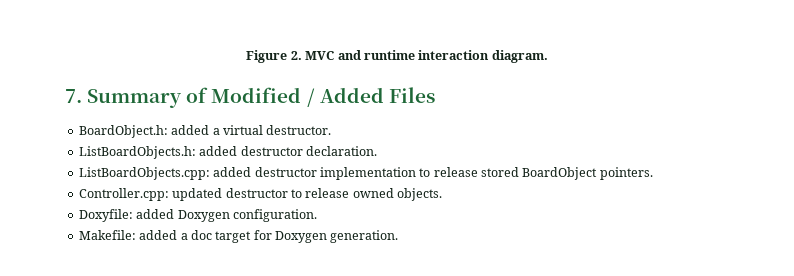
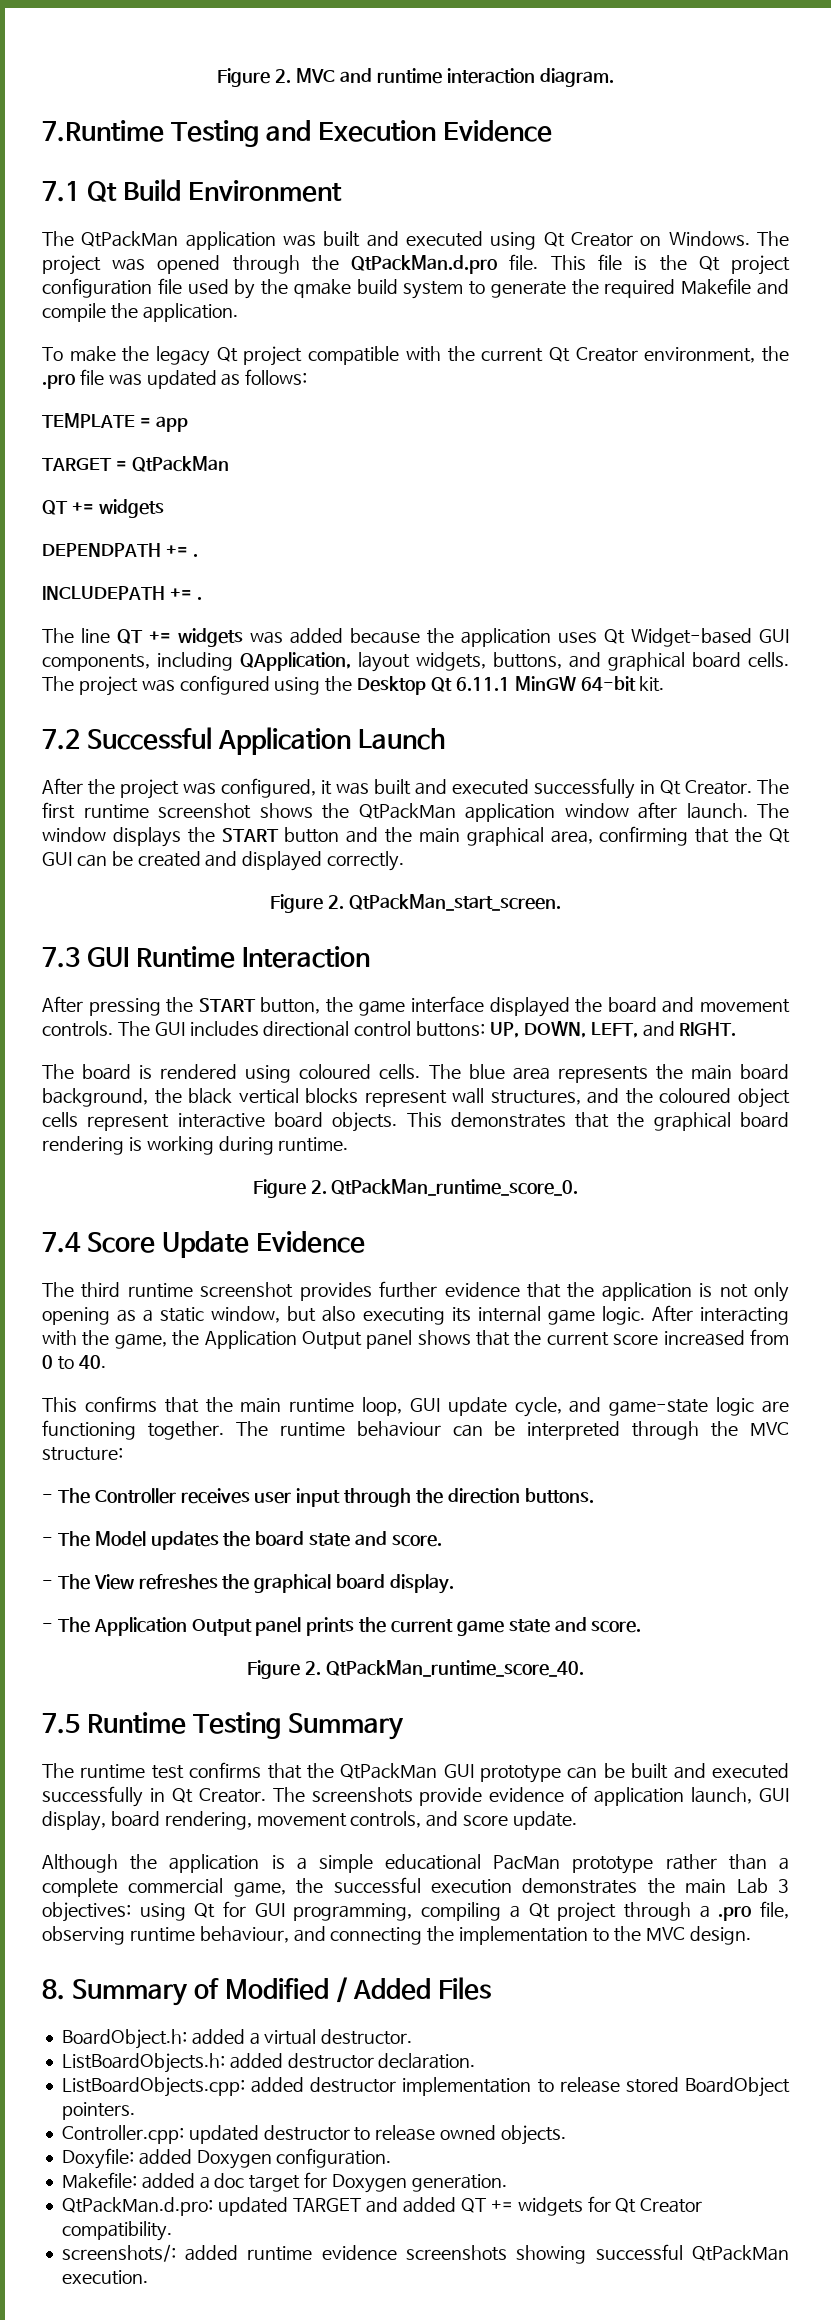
[65,89,82,103] 7. -> [42,120,552,147] [42,179,342,202] [42,231,789,250] [42,254,790,275] [42,278,790,299] [42,303,238,322] [42,346,790,366] [42,369,308,389] [42,413,188,432] [42,456,229,472] [42,499,164,518] [42,543,198,557] [42,586,202,600] [42,628,789,647] [42,652,789,672] [42,675,665,696] [42,727,445,755] [42,778,789,799] [42,802,789,822] [42,826,791,847] [42,851,405,871] [270,894,561,913] [42,946,370,968] [42,996,790,1017] [42,1021,737,1038] [42,1064,790,1083] [42,1088,790,1108] [42,1112,789,1132] [42,1136,349,1155] [252,1179,579,1198] [42,1231,365,1258] [42,1281,789,1302] [42,1305,789,1325] [42,1329,789,1349] [42,1355,106,1370] [42,1396,790,1417] [42,1420,789,1440] [42,1447,123,1461] [42,1488,594,1507] [42,1531,442,1550] [42,1574,455,1594] [42,1617,642,1636] [247,1660,584,1679] [42,1712,404,1740] [42,1762,790,1783] [42,1786,789,1807] [42,1811,578,1831] [42,1854,789,1874] [42,1877,789,1897] [42,1901,790,1922] [42,1926,751,1945] [42,1979,65,2000] 7.Runtime Testing and Execution Evidence // 7.1 Qt Build Environment // The QtPackMan application was built and executed using Qt Creator on Windows. The project was opened through the QtPackMan.d.pro file. This file is the Qt project configuration file used by the qmake build system to generate the required Makefile and compile the application. // To make the legacy Qt project compatible with the current Qt Creator environment, the .pro file was updated as follows: // TEMPLATE = app // TARGET = QtPackMan // QT += widgets // DEPENDPATH += . // INCLUDEPATH += . // The line QT += widgets was added because the application uses Qt Widget-based GUI components, including QApplication, layout widgets, buttons, and graphical board cells. The project was configured using the Desktop Qt 6.11.1 MinGW 64-bit kit. // 7.2 Successful Application Launch // After the project was configured, it was built and executed successfully in Qt Creator. The first runtime screenshot shows the QtPackMan application window after launch. The window displays the START button and the main graphical area, confirming that the Qt GUI can be created and displayed correctly. // Figure 2. QtPackMan_start_screen. // 7.3 GUI Runtime Interaction // After pressing the START button, the game interface displayed the board and movement controls. The GUI includes directional control buttons: UP, DOWN, LEFT, and RIGHT. // The board is rendered using coloured cells. The blue area represents the main board background, the black vertical blocks represent wall structures, and the coloured object cells represent interactive board objects. This demonstrates that the graphical board rendering is working during runtime. // Figure 2. QtPackMan_runtime_score_0. // 7.4 Score Update Evidence // The third runtime screenshot provides further evidence that the application is not only opening as a static window, but also executing its internal game logic. After interacting with the game, the Application Output panel shows that the current score increased from 0 to 40. // This confirms that the main runtime loop, GUI update cycle, and game-state logic are functioning together. The runtime behaviour can be interpreted through the MVC structure: // - The Controller receives user input through the direction buttons. // - The Model updates the board state and score. // - The View refreshes the graphical board display. // - The Application Output panel prints the current game state and score. // Figure 2. QtPackMan_runtime_score_40. // 7.5 Runtime Testing Summary // The runtime test confirms that the QtPackMan GUI prototype can be built and executed successfully in Qt Creator. The screenshots provide evidence of application launch, GUI display, board rendering, movement controls, and score update. // Although the application is a simple educational PacMan prototype rather than a complete commercial game, the successful execution demonstrates the main Lab 3 objectives: using Qt for GUI programming, compiling a Qt project through a .pro file, observing runtime behaviour, and connecting the implementation to the MVC design. // 8.
(399, 236) none -> [61,2196,703,2216] [61,2221,172,2241] [61,2244,790,2264] [61,2270,148,2285] // QtPackMan.d.pro: updated TARGET and added QT += widgets for Qt Creator compatibility. // screenshots/: added runtime evidence screenshots showing successful QtPackMan execution.

